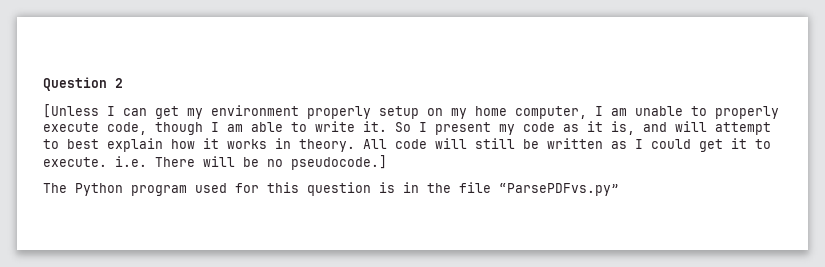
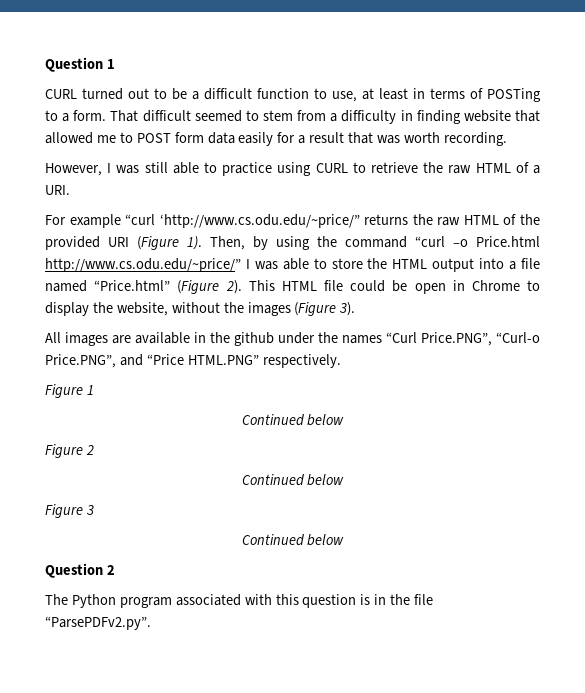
[43,77,123,91] [43,104,779,119] [43,121,771,135] [43,138,771,152] [43,155,387,170] Question 2 // [Unless I can get my environment properly setup on my home computer, I am unable to properly execute code, though I am able to write it. So I present my code as it is, and will attempt to best explain how it works in theory. All code will still be written as I could get it to execute. i.e. There will be no pseudocode.] -> [45,57,115,72] [45,88,541,102] [45,110,541,124] [45,132,507,146] [45,162,540,176] [45,185,70,195] [45,214,540,228] [45,236,540,250] [45,258,541,272] [45,280,540,294] [45,302,356,316] [45,332,540,346] [45,354,341,368] [45,384,94,398] [241,414,345,426] [45,444,94,458] [241,474,345,486] [45,504,94,518] [241,534,345,546] [45,563,115,578] Question 1 // CURL turned out to be a difficult function to use, at least in terms of POSTing to a form. That difficult seemed to stem from a difficulty in finding website that allowed me to POST form data easily for a result that was worth recording. // However, I was still able to practice using CURL to retrieve the raw HTML of a URI. // For example “curl ‘http://www.cs.odu.edu/~price/” returns the raw HTML of the provided URI (Figure 1). Then, by using the command “curl –o Price.html http://www.cs.odu.edu/~price/” I was able to store the HTML output into a file named “Price.html” (Figure 2). This HTML file could be open in Chrome to display the website, without the images (Figure 3). // All images are available in the github under the names “Curl Price.PNG”, “Curl-o Price.PNG”, and “Price HTML.PNG” respectively. // Figure 1 // Continued below // Figure 2 // Continued below // Figure 3 // Continued below // Question 2
[195,183,259,193] used for -> [175,594,272,606] associated with
[499,183,619,196] “ParsePDFvs.py” -> [45,616,151,630] “ParsePDFv2.py”.

